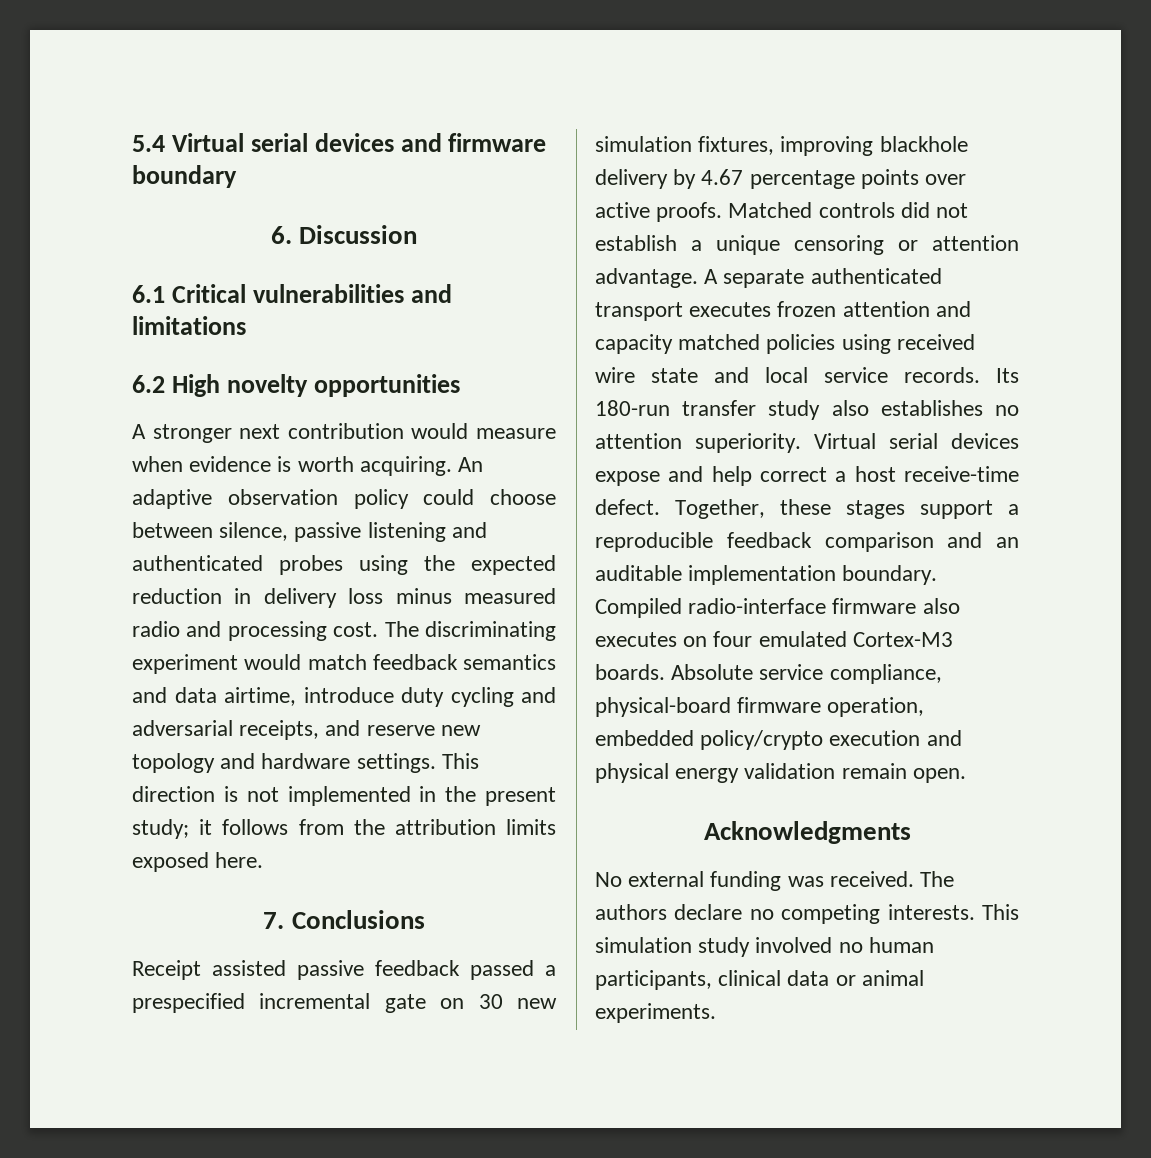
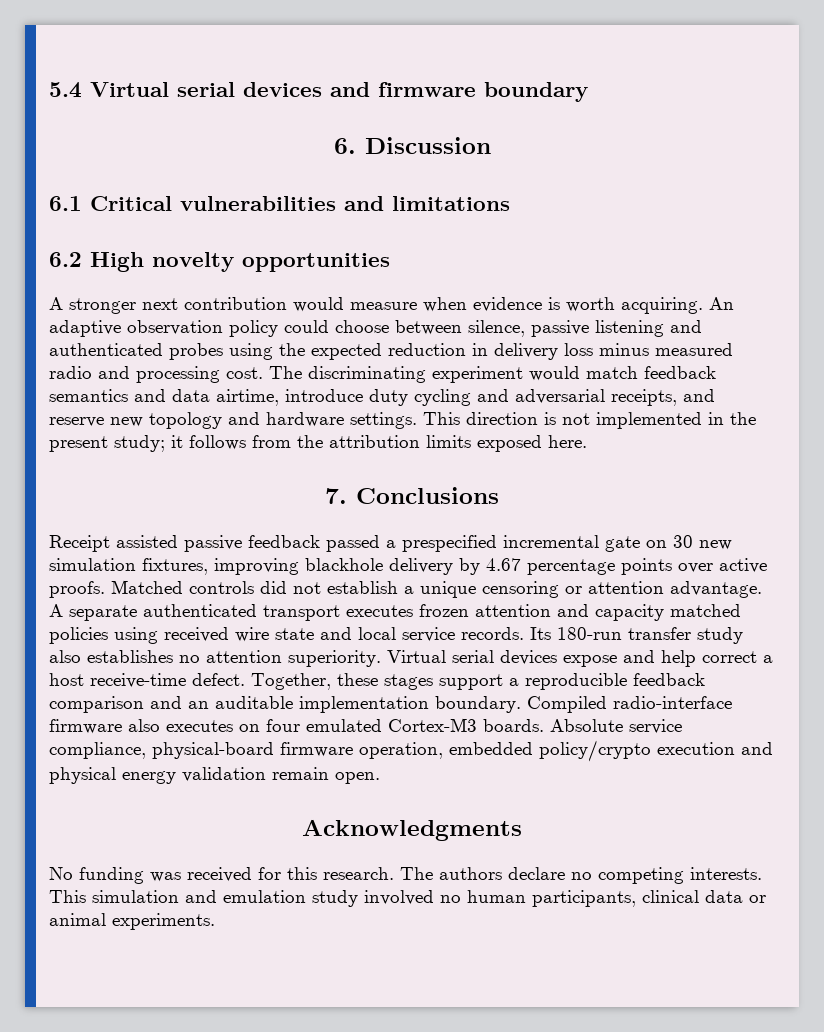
[628,871,705,887] external -> (73, 873) none
[829,871,914,887] received. -> [187,867,394,882] received for this research.
(692, 945) none -> [185,890,306,903] and emulation

